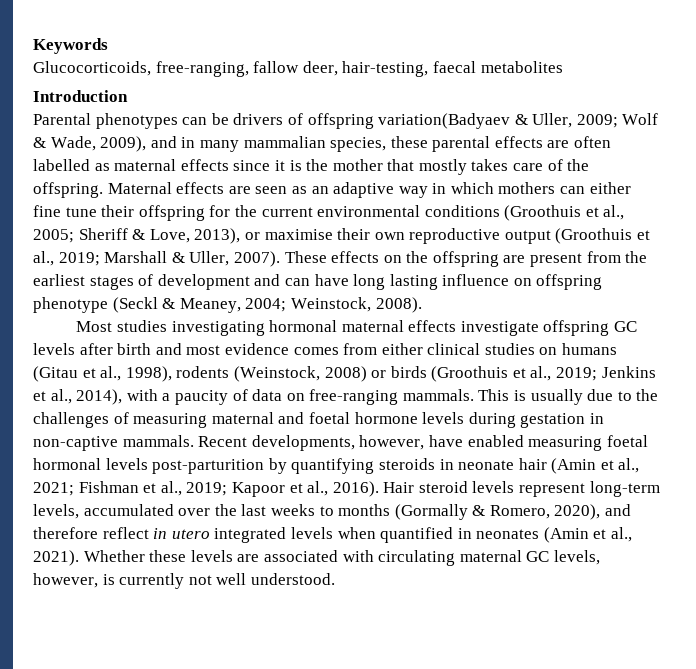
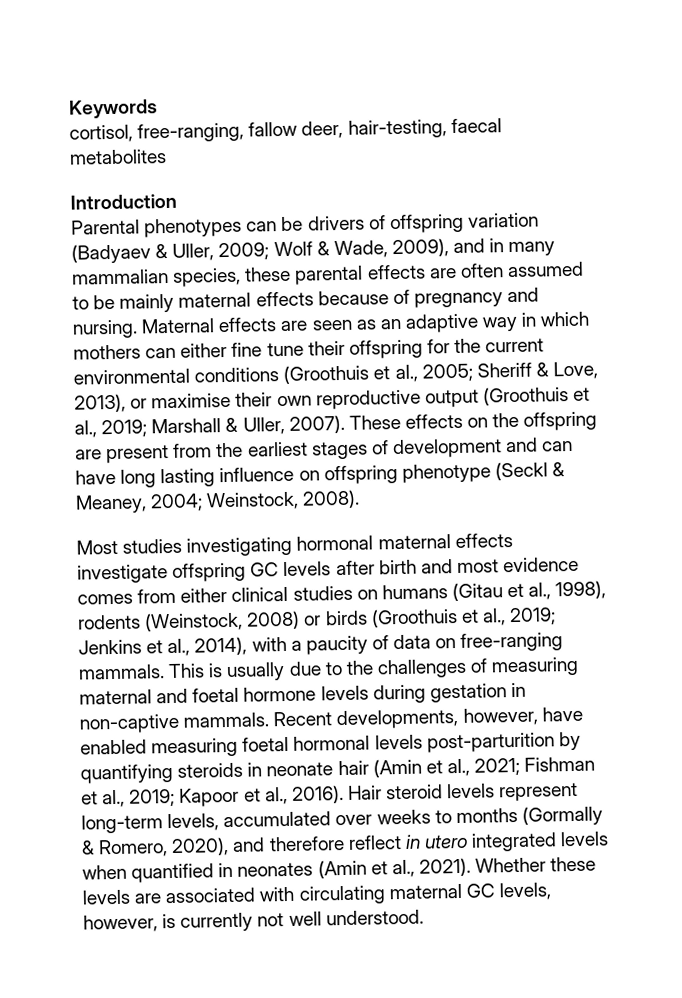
[33,61,151,76] Glucocorticoids, -> [69,124,133,143] cortisol,
[378,113,511,129] variation(Badyaev -> [467,212,539,228] [71,243,151,264] variation (Badyaev
[33,159,590,175] [33,182,103,198] labelled as maternal effects since it is the mother that mostly takes care of the offspring. -> [506,261,584,278] [72,287,540,313] [72,319,138,339] assumed to be mainly maternal effects because of pregnancy and nursing.
[214,504,267,516] the last -> (373, 820) none

